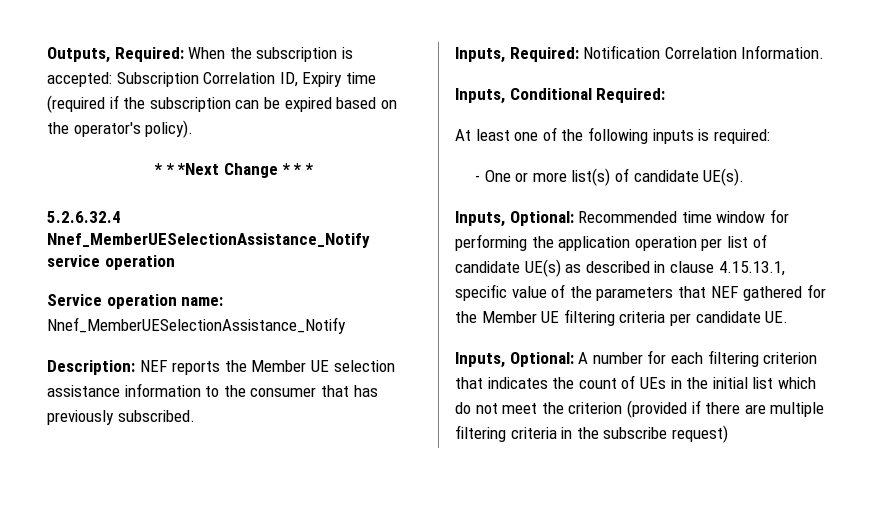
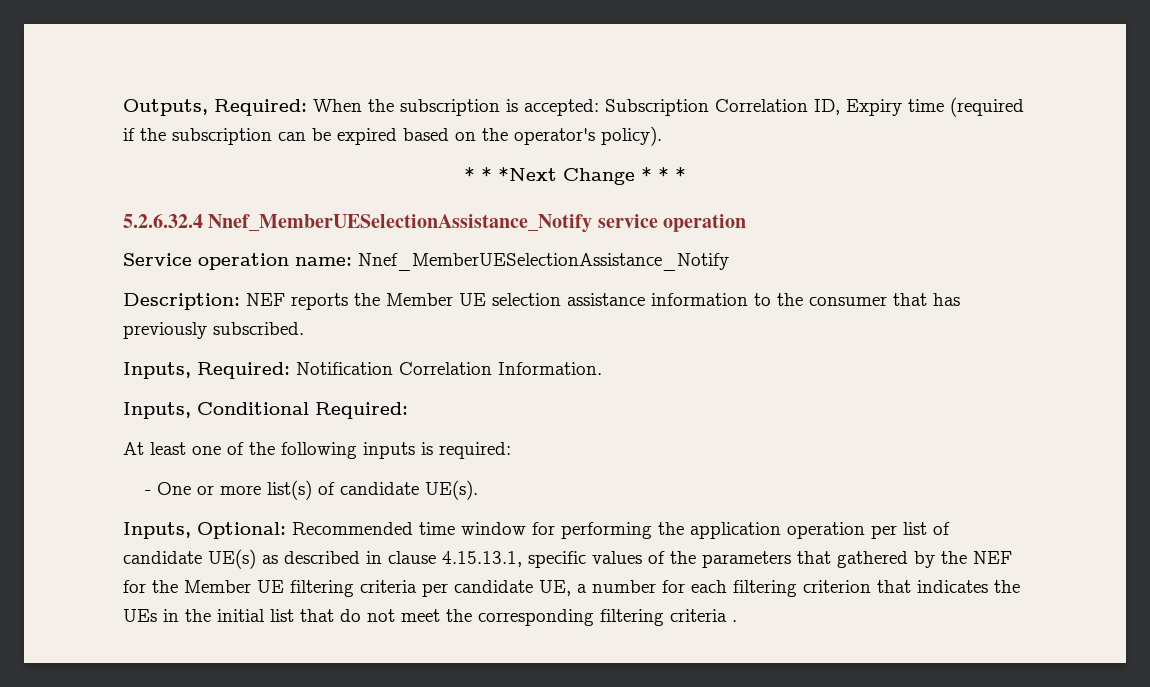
[511,286,547,298] value -> [592,551,642,564] values
[710,286,803,301] NEF gathered -> [837,551,1012,568] gathered by the NEF
[765,311,789,323] [455,352,589,368] UE. // Inputs, Optional: A -> [539,580,587,596] UE, a
[578,375,636,389] count of -> (1020, 586) none
[777,377,816,389] which -> [300,609,334,622] that
[568,400,825,418] [455,425,728,443] criterion (provided if there are multiple filtering criteria in the subscribe request) -> [478,609,737,626] corresponding filtering criteria .

